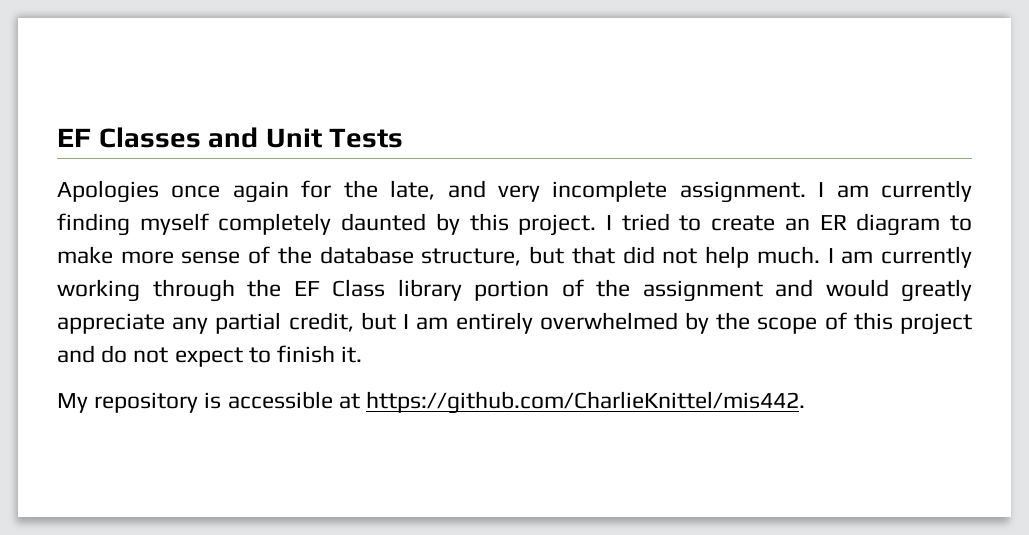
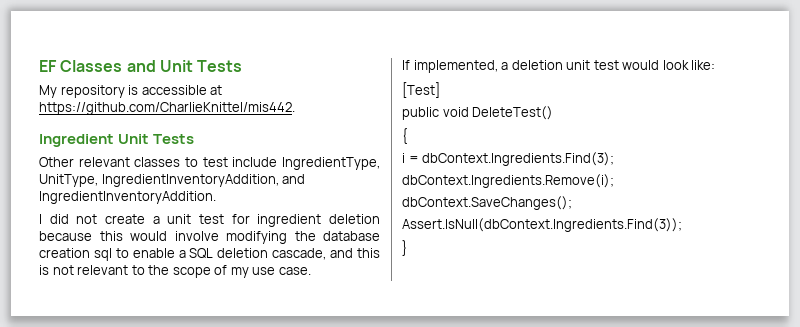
[57,180,972,203] [57,213,972,236] [57,246,973,268] [57,279,972,302] [57,312,972,335] [57,345,363,367] // Apologies once again for the late, and very incomplete assignment. I am currently finding myself completely daunted by this project. I tried to create an ER diagram to make more sense of the database structure, but that did not help much. I am currently working through the EF Class library portion of the assignment and would greatly appreciate any partial credit, but I am entirely overwhelmed by the scope of this project and do not expect to finish it. -> (243, 66) none
(806, 402) none -> [39,134,195,147] [39,157,380,170] [39,174,306,187] [39,191,216,204] [39,214,380,227] [39,231,380,244] [39,248,380,261] [39,265,311,278] [402,60,716,73] [402,82,440,98] [402,106,554,120] [402,128,407,144] [402,152,615,166] [402,174,614,188] [402,196,572,210] [402,218,682,232] [402,240,407,256] // Ingredient Unit Tests // Other relevant classes to test include IngredientType, UnitType, IngredientInventoryAddition, and IngredientInventoryAddition. // I did not create a unit test for ingredient deletion because this would involve modifying the database creation sql to enable a SQL deletion cascade, and this is not relevant to the scope of my use case. // If implemented, a deletion unit test would look like: // [Test] // public void DeleteTest() // { // i = dbContext.Ingredients.Find(3); // dbContext.Ingredients.Remove(i); // dbContext.SaveChanges(); // Assert.IsNull(dbContext.Ingredients.Find(3)); // }

